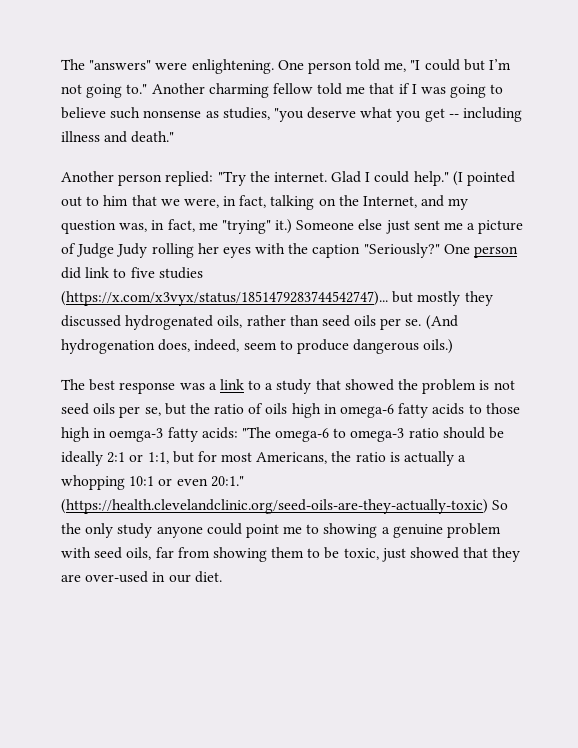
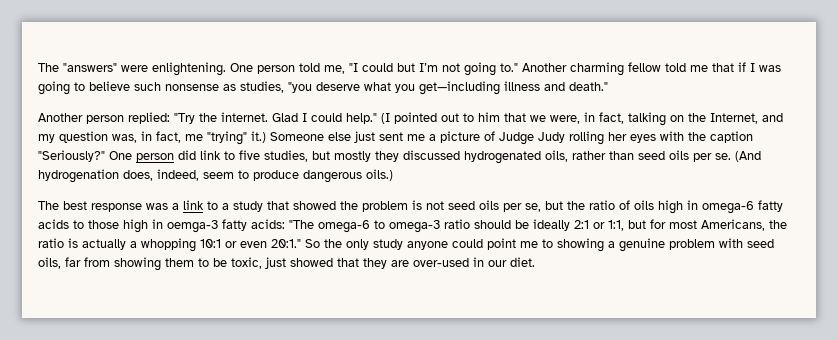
[424,107,523,122] get -- including -> [419,81,500,95] get—including
[158,267,203,279] [61,291,388,306] studies (https://x.com/x3vyx/status/1851479283744542747)... -> [264,150,308,162] studies,
[61,499,488,514] (https://health.clevelandclinic.org/seed-oils-are-they-actually-toxic) -> (301, 243) none

